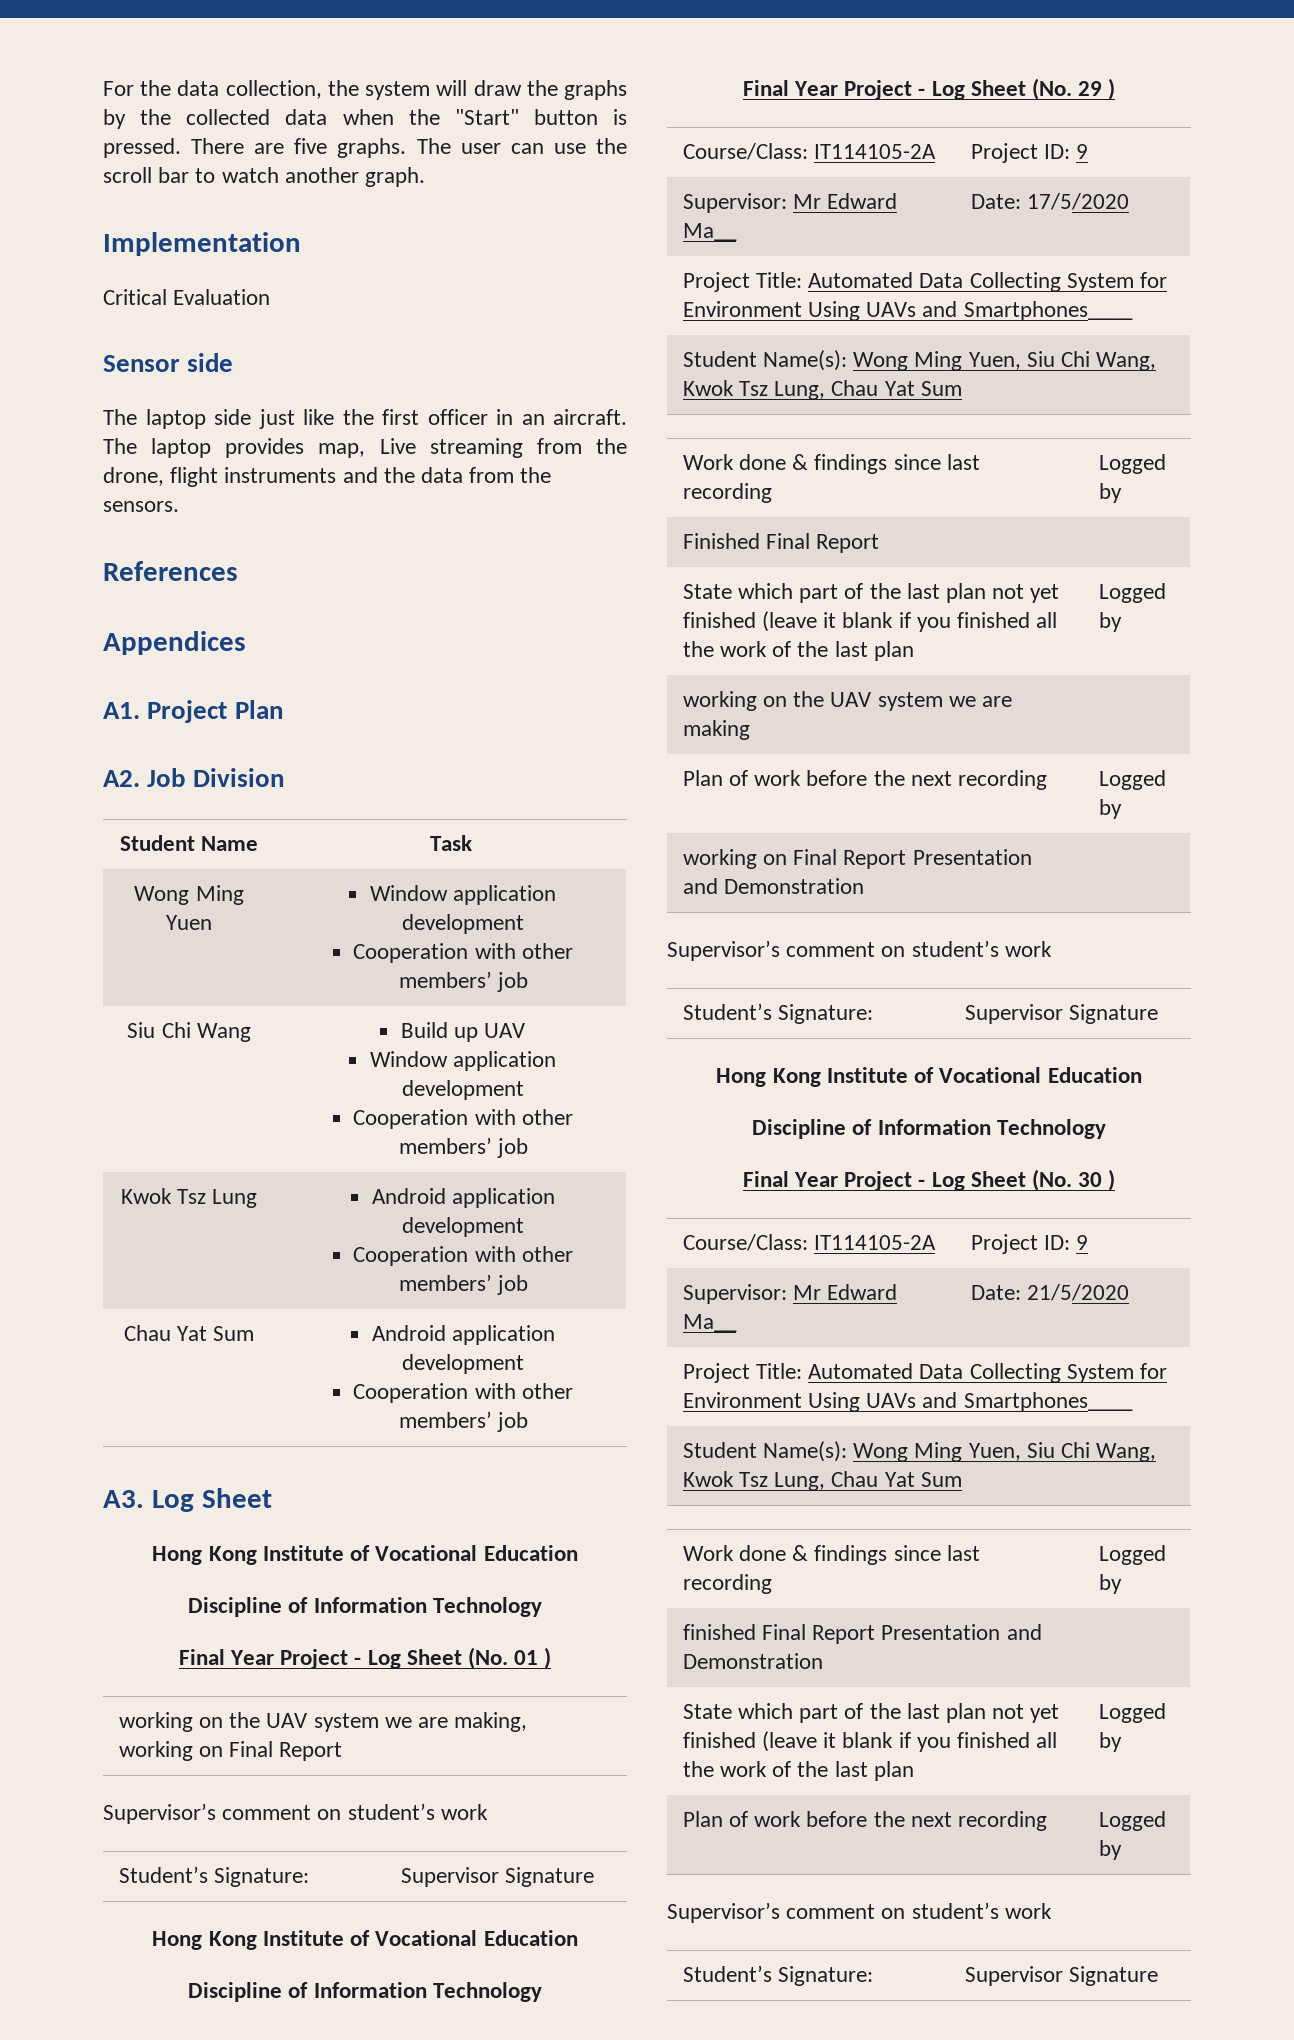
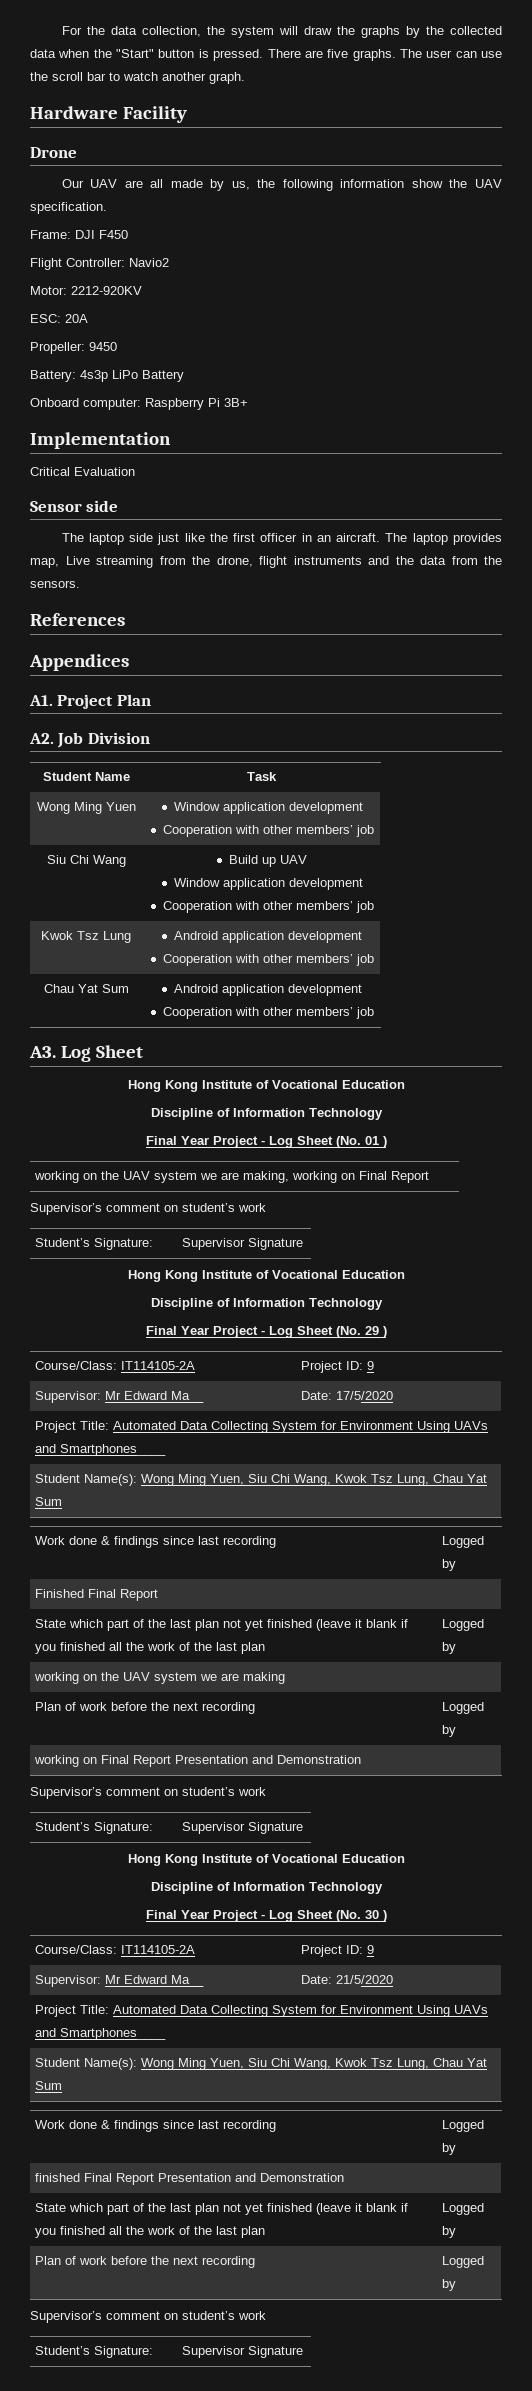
(426, 177) none -> [30,106,187,123] [30,147,77,158] [61,179,502,191] [30,202,107,214] [30,230,128,239] [30,258,169,270] [30,286,142,295] [30,314,88,323] [30,342,117,354] [30,370,184,382] [30,398,248,410] // Hardware Facility // Drone // Our UAV are all made by us, the following information show the UAV specification. // Frame: DJI F450 // Flight Controller: Navio2 // Motor: 2212-920KV // ESC: 20A // Propeller: 9450 // Battery: 4s3p LiPo Battery // Onboard computer: Raspberry Pi 3B+

